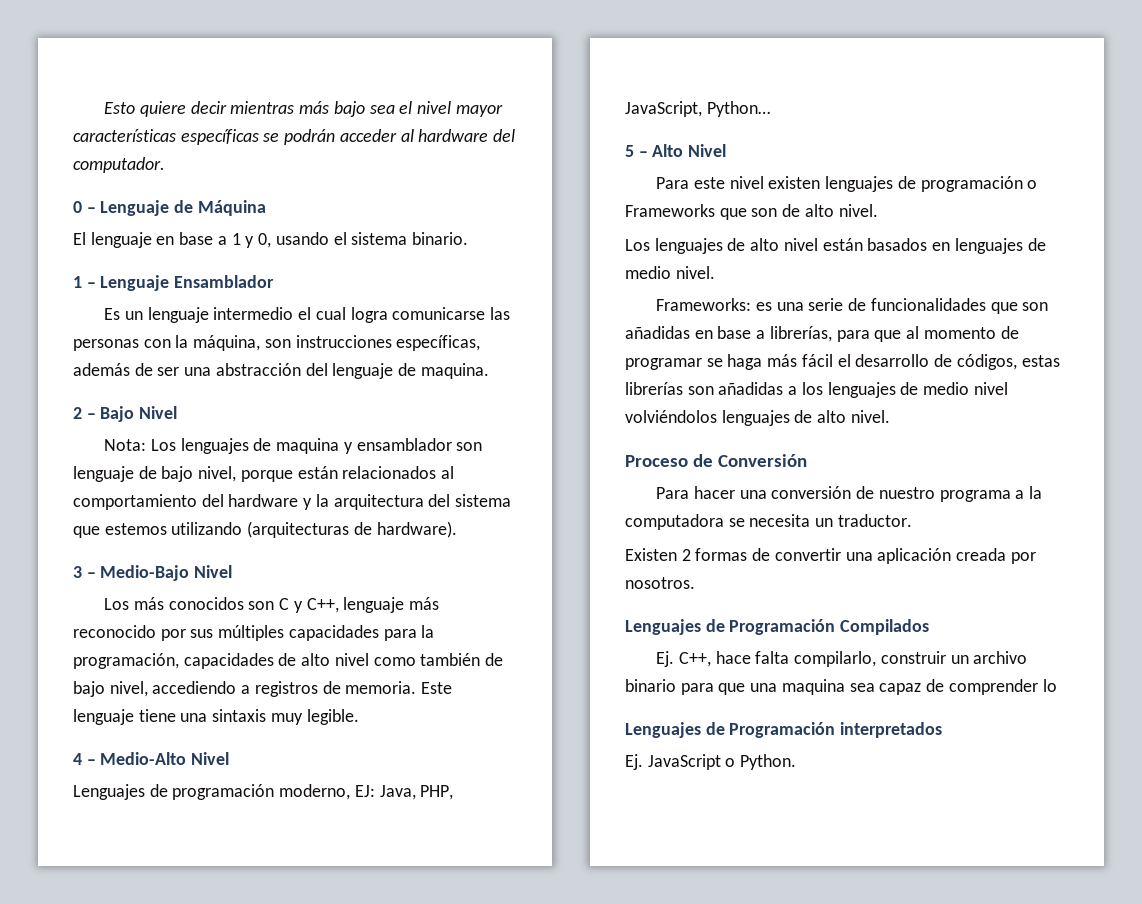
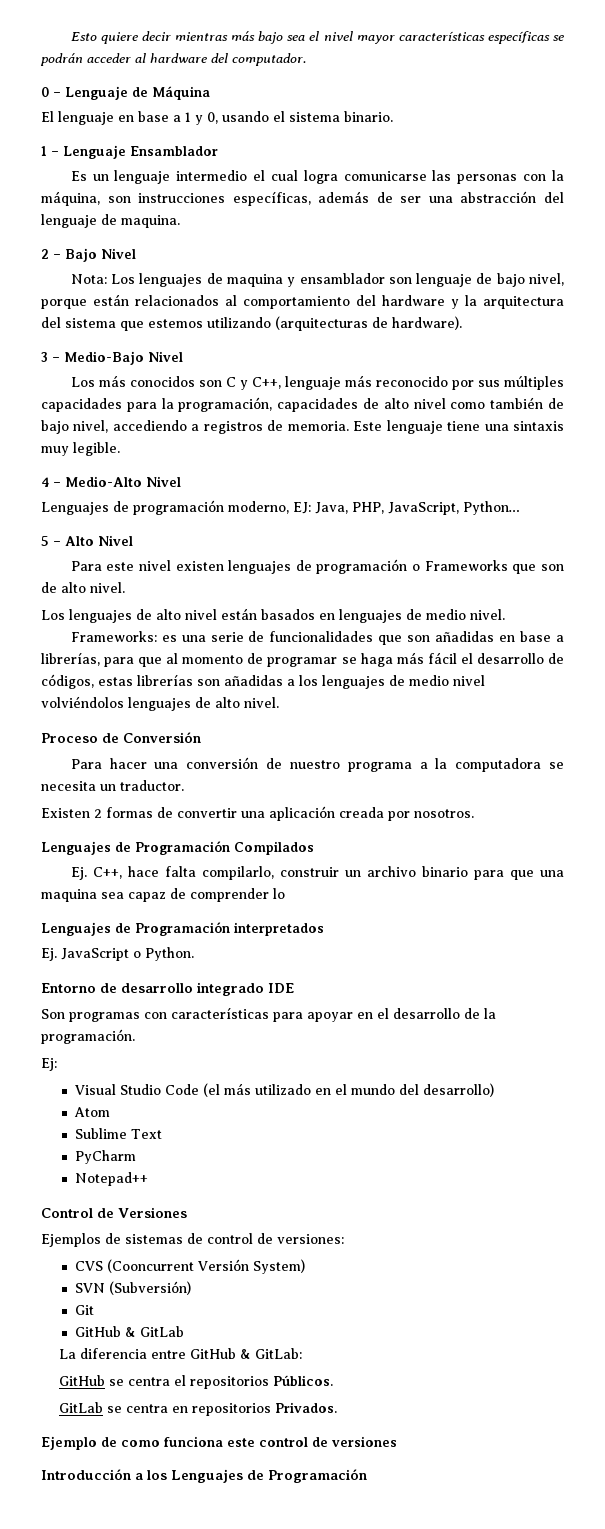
(797, 762) none -> [41,982,294,996] [41,1007,496,1022] [41,1029,135,1044] [41,1058,57,1071] [74,1083,494,1097] [73,1107,110,1117] [74,1128,162,1139] [74,1150,136,1164] [74,1172,148,1186] [41,1207,187,1218] [41,1233,344,1247] [74,1259,305,1274] [74,1281,191,1295] [74,1305,94,1315] [74,1326,184,1337] [59,1348,303,1359] [59,1375,334,1389] [59,1402,338,1416] [41,1436,397,1450] [41,1469,367,1483] // Entorno de desarrollo integrado IDE // Son programas con características para apoyar en el desarrollo de la programación. // Ej: // Visual Studio Code (el más utilizado en el mundo del desarrollo) // Atom // Sublime Text // PyCharm // Notepad++ // Control de Versiones // Ejemplos de sistemas de control de versiones: // CVS (Cooncurrent Versión System) // SVN (Subversión) // Git // GitHub & GitLab // La diferencia entre GitHub & GitLab: // GitHub se centra el repositorios Públicos. // GitLab se centra en repositorios Privados. // Ejemplo de como funciona este control de versiones // Introducción a los Lenguajes de Programación

